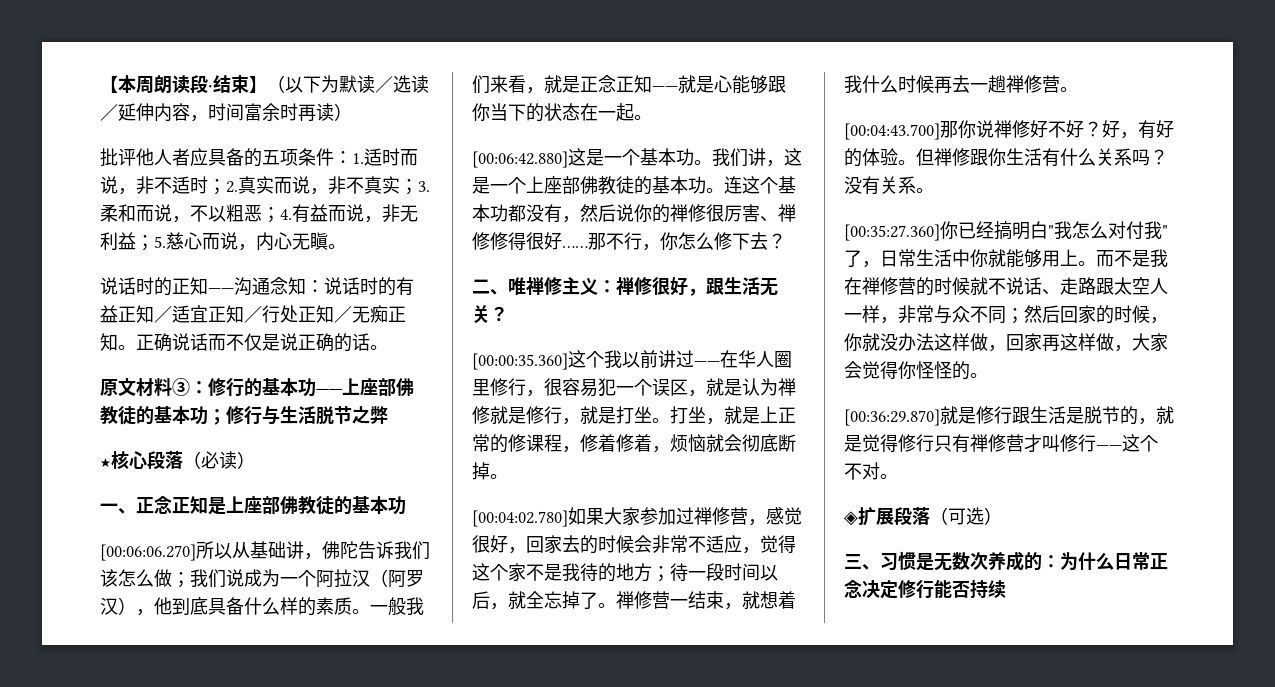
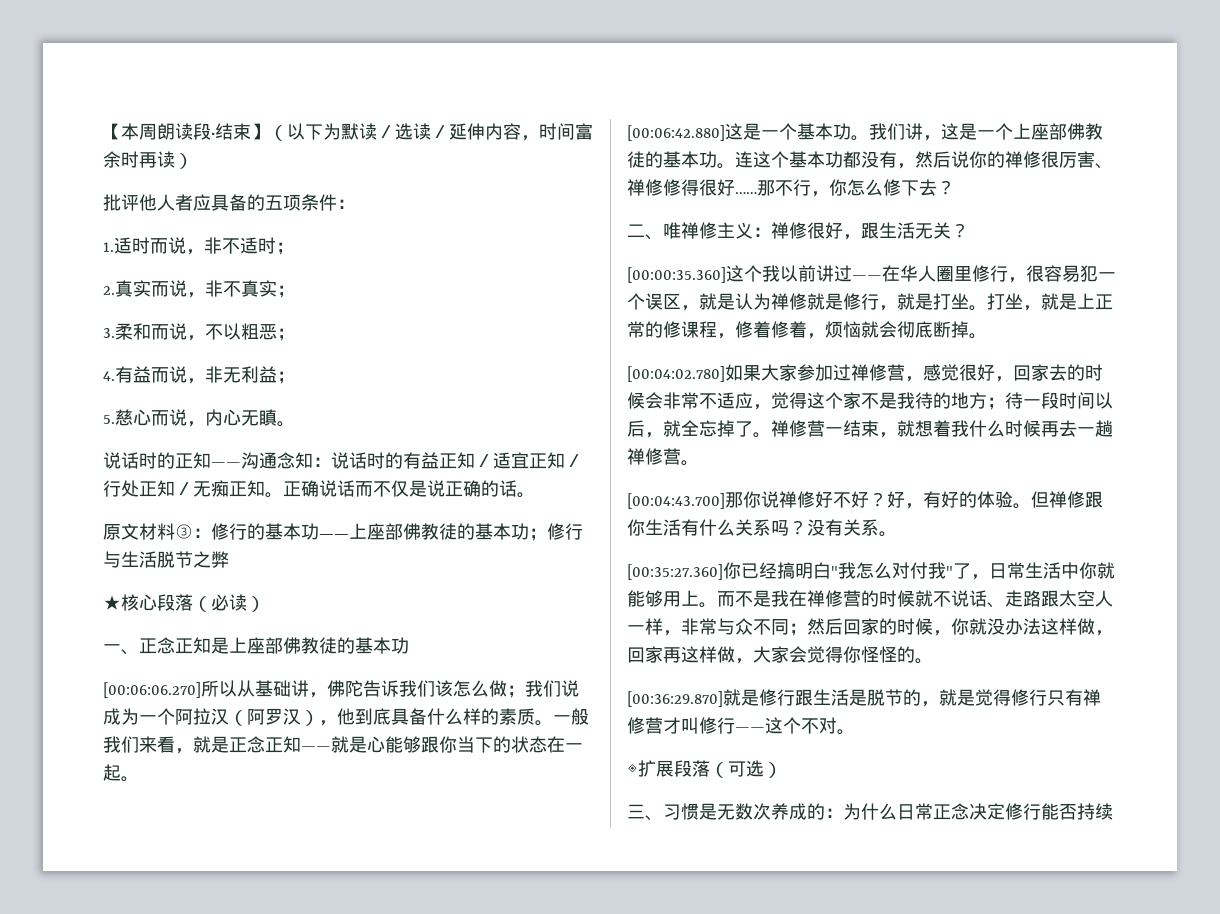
(352, 157) none -> (355, 204) //
(226, 187) none -> (294, 248) //
(418, 187) none -> (295, 291) //
(280, 215) none -> (295, 334) //
(154, 243) none -> (295, 377) //

